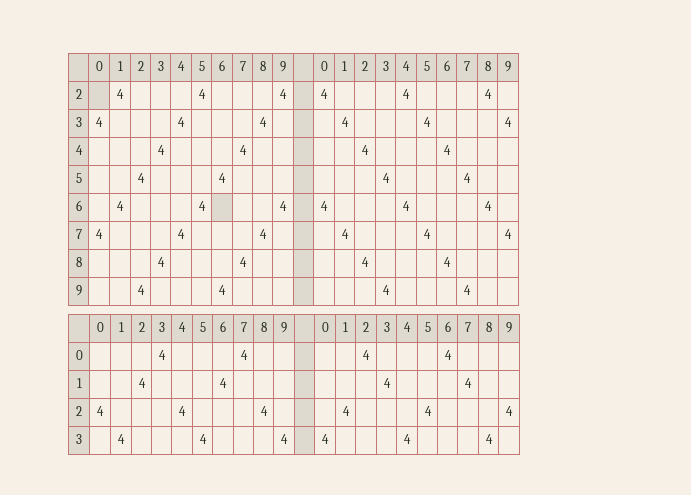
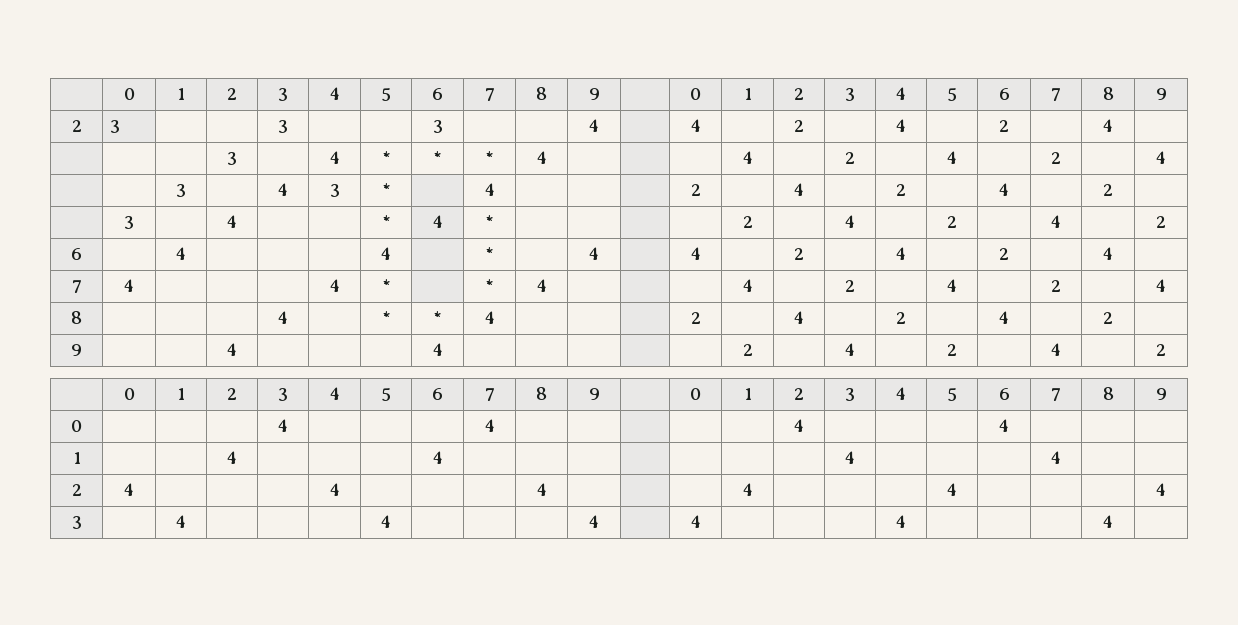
[117,89,124,99] [198,89,206,99] [280,89,287,99] [321,89,328,99] [403,89,410,99] [484,89,492,99] [75,117,82,127] [96,117,103,127] [178,117,185,127] [259,117,267,127] [341,117,349,127] [423,117,431,127] [505,117,512,127] [75,145,83,155] [157,145,165,155] [239,145,247,155] [362,145,369,155] [443,145,451,155] [75,173,82,183] [137,173,145,183] [219,173,226,183] [382,173,390,183] [464,173,471,183] | 4 | | | | 4 | | | | 4 | | 4 | | | | 4 | | | | 4 | // 3 | 4 | | | | 4 | | | | 4 | | | | 4 | | | | 4 | | | | 4 // 4 | | | | 4 | | | | 4 | | | | | | 4 | | | | 4 | | | // 5 | | | 4 | | | | 4 | | | | | | | | 4 | | | | 4 | | -> [110,120,121,133] [278,120,288,133] [432,120,443,133] [589,119,599,132] [690,119,701,132] [794,120,804,132] [896,119,906,132] [999,120,1009,132] [1103,119,1113,132] [227,152,237,165] [329,151,340,164] [381,151,391,164] [433,151,442,164] [485,151,494,164] [536,151,547,164] [742,151,753,164] [845,152,855,164] [947,151,957,164] [1051,152,1061,164] [1156,151,1166,164] [176,184,186,197] [278,183,288,196] [329,184,340,197] [381,183,391,196] [484,183,495,196] [690,184,701,196] [794,183,804,196] [896,184,906,196] [999,183,1009,196] [1103,184,1113,196] [124,216,134,229] [227,215,237,228] [381,215,391,228] [432,215,443,228] [485,215,494,228] [742,216,753,228] [845,215,855,228] [947,216,957,228] [1051,215,1061,228] [1156,216,1166,228] 3 | | | 3 | | | 3 | | | 4 | | 4 | | 2 | | 4 | | 2 | | 4 | // | | | 3 | | 4 | * | * | * | 4 | | | | 4 | | 2 | | 4 | | 2 | | 4 // | | 3 | | 4 | 3 | * | | 4 | | | | 2 | | 4 | | 2 | | 4 | | 2 | // | 3 | | 4 | | | * | 4 | * | | | | | 2 | | 4 | | 2 | | 4 | | 2
[280,201,287,211] [321,201,328,211] [403,201,410,211] | | 4 | | 4 | | | | 4 | | -> [485,247,494,260] [589,247,599,260] [690,247,701,260] [794,248,804,260] [896,247,906,260] [999,248,1009,260] * | | 4 | | 4 | | 2 | | 4 | | 2
[259,229,267,239] [341,229,349,239] [423,229,431,239] | | | 4 | | | | 4 | | | | 4 | | -> [381,279,391,292] [485,279,494,292] [536,279,547,292] [742,279,753,292] [845,280,855,292] [947,279,957,292] [1051,280,1061,292] * | | * | 4 | | | | 4 | | 2 | | 4 | | 2
[239,257,247,267] [362,257,369,267] [443,257,451,267] | | 4 | | | | | | 4 | | | | 4 | | -> [381,311,391,324] [433,311,442,324] [484,311,495,324] [690,312,701,324] [794,311,804,324] [896,312,906,324] [999,311,1009,324] [1103,312,1113,324] * | * | 4 | | | | 2 | | 4 | | 2 | | 4 | | 2
[382,285,390,295] [464,285,471,295] | | 4 | | | | 4 | | -> [742,344,753,356] [845,343,855,356] [947,344,957,356] [1051,343,1061,356] [1156,344,1166,356] 2 | | 4 | | 2 | | 4 | | 2

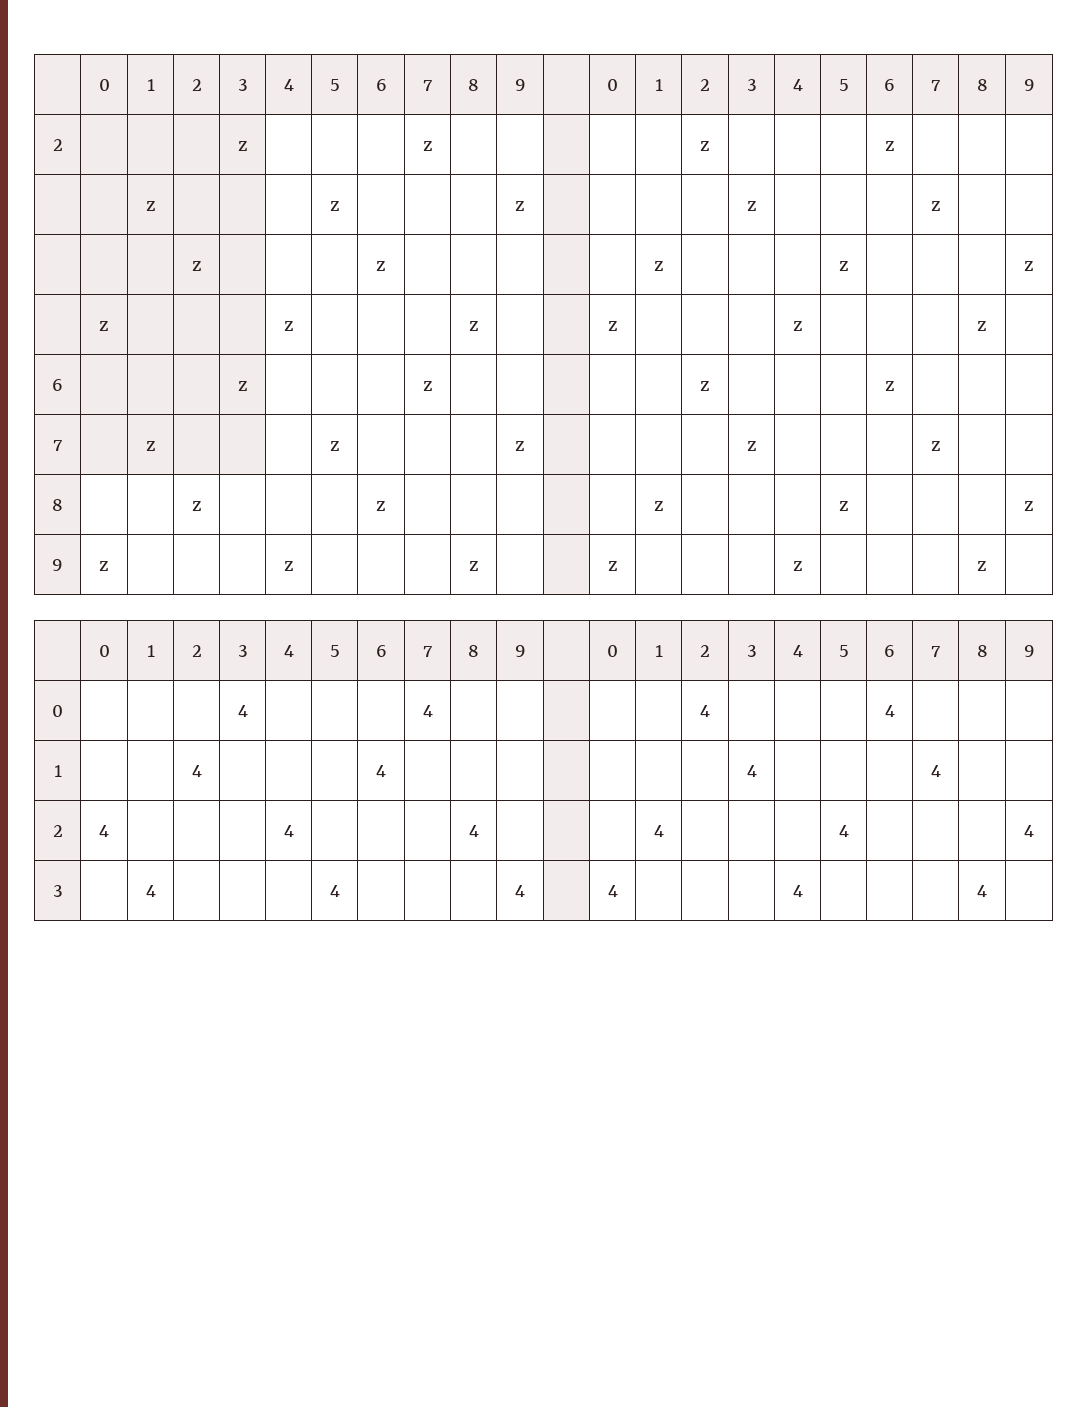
[110,120,121,133] [278,120,288,133] [432,120,443,133] [589,119,599,132] [690,119,701,132] [794,120,804,132] [896,119,906,132] [999,120,1009,132] [1103,119,1113,132] [227,152,237,165] [329,151,340,164] [381,151,391,164] [433,151,442,164] [485,151,494,164] [536,151,547,164] [742,151,753,164] [845,152,855,164] [947,151,957,164] [1051,152,1061,164] [1156,151,1166,164] [176,184,186,197] [278,183,288,196] [329,184,340,197] [381,183,391,196] [484,183,495,196] [690,184,701,196] [794,183,804,196] [896,184,906,196] [999,183,1009,196] [1103,184,1113,196] [124,216,134,229] [227,215,237,228] [381,215,391,228] [432,215,443,228] [485,215,494,228] [742,216,753,228] [845,215,855,228] [947,216,957,228] [1051,215,1061,228] [1156,216,1166,228] [71,248,82,260] [176,247,186,260] [381,247,391,260] [485,247,494,260] [589,247,599,260] [690,247,701,260] [794,248,804,260] [896,247,906,260] [999,248,1009,260] [1103,247,1113,260] [71,280,82,293] [124,279,134,292] [329,279,340,292] [381,279,391,292] [485,279,494,292] [536,279,547,292] [742,279,753,292] [845,280,855,292] [947,279,957,292] [1051,280,1061,292] [1156,279,1166,292] [71,311,82,324] [278,311,288,324] [381,311,391,324] [433,311,442,324] [484,311,495,324] [690,312,701,324] [794,311,804,324] [896,312,906,324] [999,311,1009,324] [1103,312,1113,324] [71,344,82,356] [227,343,237,356] [432,343,443,356] [742,344,753,356] [845,343,855,356] [947,344,957,356] [1051,343,1061,356] [1156,344,1166,356] 3 | | | 3 | | | 3 | | | 4 | | 4 | | 2 | | 4 | | 2 | | 4 | // | | | 3 | | 4 | * | * | * | 4 | | | | 4 | | 2 | | 4 | | 2 | | 4 // | | 3 | | 4 | 3 | * | | 4 | | | | 2 | | 4 | | 2 | | 4 | | 2 | // | 3 | | 4 | | | * | 4 | * | | | | | 2 | | 4 | | 2 | | 4 | | 2 // 6 | | 4 | | | | 4 | | * | | 4 | | 4 | | 2 | | 4 | | 2 | | 4 | // 7 | 4 | | | | 4 | * | | * | 4 | | | | 4 | | 2 | | 4 | | 2 | | 4 // 8 | | | | 4 | | * | * | 4 | | | | 2 | | 4 | | 2 | | 4 | | 2 | // 9 | | | 4 | | | | 4 | | | | | | 2 | | 4 | | 2 | | 4 | | 2 -> [237,141,248,151] [422,141,433,151] [700,141,710,151] [884,141,895,151] [145,201,156,211] [329,201,340,211] [515,201,525,211] [746,201,757,211] [930,201,941,211] [191,261,202,271] [376,261,386,271] [653,261,664,271] [838,261,849,271] [1024,261,1034,271] [99,321,109,331] [283,321,294,331] [468,321,479,331] [607,321,618,331] [792,321,803,331] [977,321,987,331] [52,379,63,391] [237,381,248,391] [422,381,433,391] [700,381,710,391] [884,381,895,391] [53,440,62,451] [145,441,156,451] [329,441,340,451] [515,441,525,451] [746,441,757,451] [930,441,941,451] [52,499,63,511] [191,501,202,511] [376,501,386,511] [653,501,664,511] [838,501,849,511] [1024,501,1034,511] [52,559,63,571] [99,561,109,571] [283,561,294,571] [468,561,479,571] [607,561,618,571] [792,561,803,571] [977,561,987,571] | | | z | | | | z | | | | | | z | | | | z | | | // | | z | | | | z | | | | z | | | | | z | | | | z | | // | | | z | | | | z | | | | | | z | | | | z | | | | z // | z | | | | z | | | | z | | | z | | | | z | | | | z | // 6 | | | | z | | | | z | | | | | | z | | | | z | | | // 7 | | z | | | | z | | | | z | | | | | z | | | | z | | // 8 | | | z | | | | z | | | | | | z | | | | z | | | | z // 9 | z | | | | z | | | | z | | | z | | | | z | | | | z |

